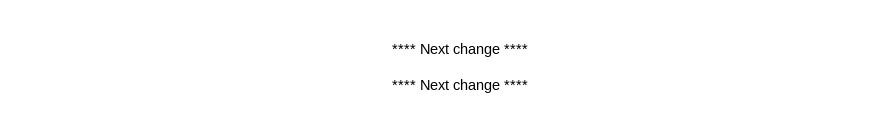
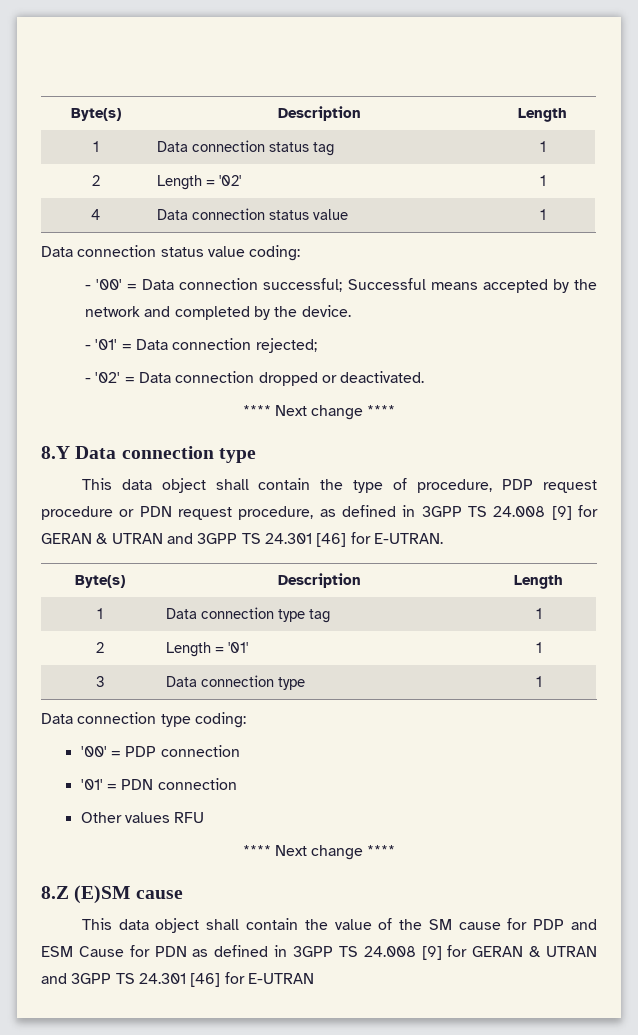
[392,43,528,57] [392,79,528,93] **** Next change **** // **** Next change **** -> [70,108,121,121] [278,106,361,121] [518,108,567,122] [92,141,99,152] [157,140,335,156] [539,141,546,152] [91,175,100,186] [157,175,242,190] [539,175,546,186] [91,209,100,220] [157,208,349,220] [539,209,546,220] [41,245,301,261] [84,278,597,293] [84,305,351,320] [84,338,317,353] [84,371,425,386] [242,405,396,420] [41,446,256,463] [81,478,598,493] [41,505,598,520] [41,532,443,547] [75,575,125,588] [278,573,361,588] [514,575,563,589] [97,608,103,619] [166,607,331,623] [535,608,542,619] [96,642,104,653] [166,642,249,657] [535,642,542,653] [95,676,105,687] [166,675,306,690] [535,676,542,687] [41,712,246,728] [80,745,240,757] [80,778,237,790] [80,812,205,823] [242,845,396,860] [41,885,183,904] [81,918,598,933] [41,945,597,960] [41,972,314,987] Byte(s) | Description | Length // 1 | Data connection status tag | 1 // 2 | Length = '02' | 1 // 4 | Data connection status value | 1 // Data connection status value coding: // - '00' = Data connection successful; Successful means accepted by the network and completed by the device. // - '01' = Data connection rejected; // - '02' = Data connection dropped or deactivated. // **** Next change **** // 8.Y Data connection type // This data object shall contain the type of procedure, PDP request procedure or PDN request procedure, as defined in 3GPP TS 24.008 [9] for GERAN & UTRAN and 3GPP TS 24.301 [46] for E-UTRAN. // Byte(s) | Description | Length // 1 | Data connection type tag | 1 // 2 | Length = '01' | 1 // 3 | Data connection type | 1 // Data connection type coding: // '00' = PDP connection // '01' = PDN connection // Other values RFU // **** Next change **** // 8.Z (E)SM cause // This data object shall contain the value of the SM cause for PDP and ESM Cause for PDN as defined in 3GPP TS 24.008 [9] for GERAN & UTRAN and 3GPP TS 24.301 [46] for E-UTRAN

